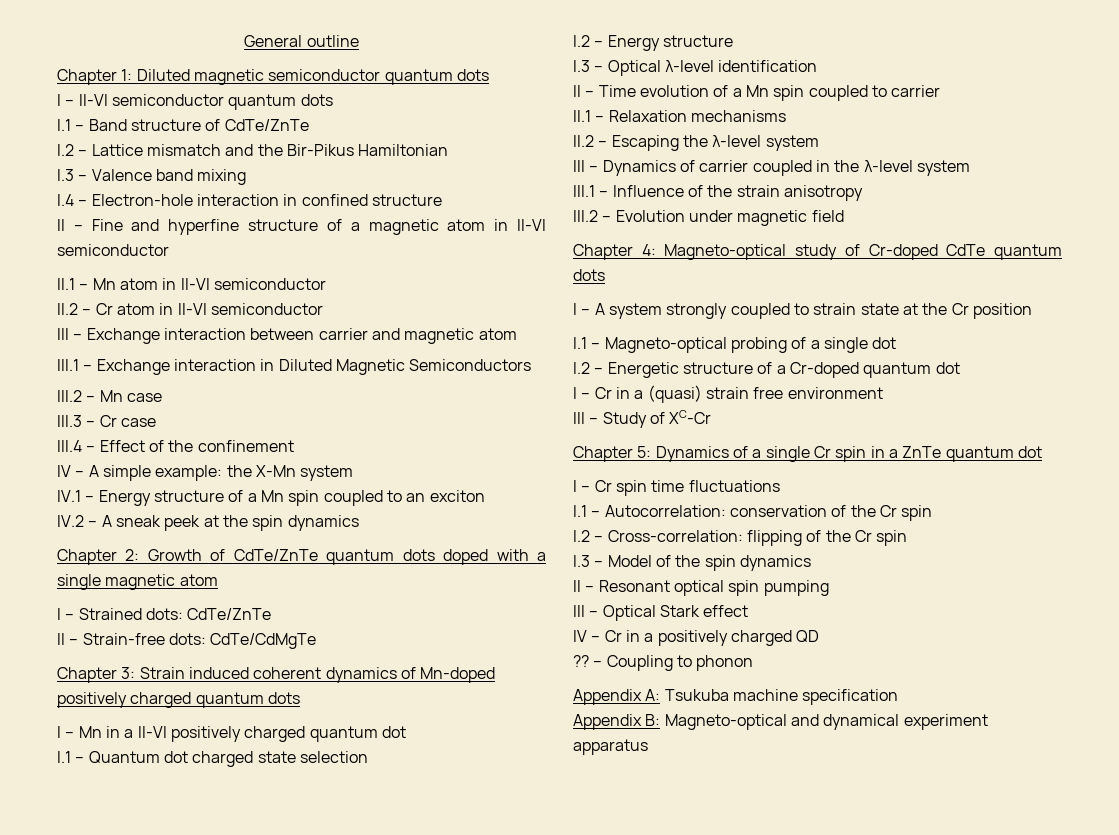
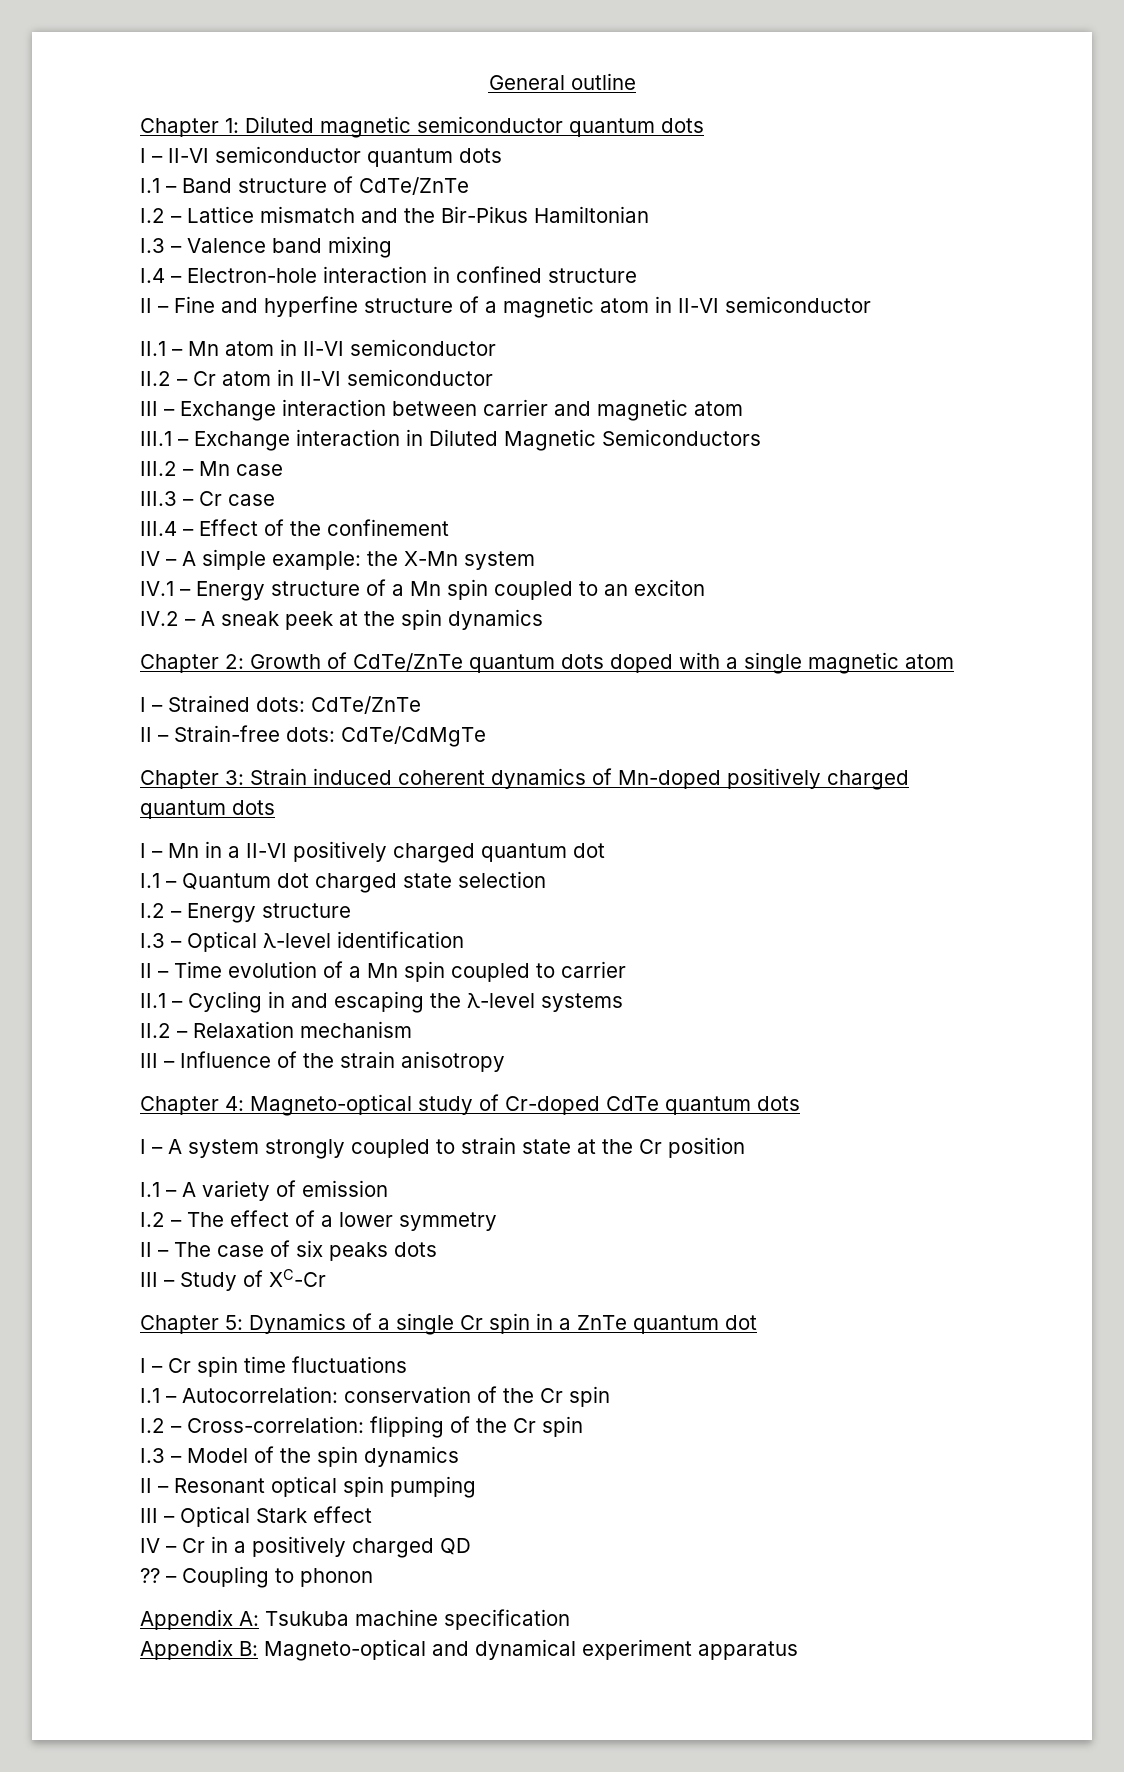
[608,110,786,122] [573,135,819,151] [573,160,970,176] [573,185,595,197] Relaxation mechanisms // II.2 – Escaping the λ-level system // III – Dynamics of carrier coupled in the λ-level system // III.1 -> [188,991,623,1013] [140,1021,412,1038] [140,1053,158,1068] Cycling in and escaping the λ-level systems // II.2 – Relaxation mechanism // III
[573,210,844,226] // III.2 – Evolution under magnetic field -> (505, 1061) none
[604,337,897,353] [573,362,960,378] [573,385,883,403] Magneto-optical probing of a single dot // I.2 – Energetic structure of a Cr-doped quantum dot // I – Cr in a (quasi) strain free environment -> [182,1180,388,1201] [140,1210,497,1231] [140,1240,437,1261] A variety of emission // I.2 – The effect of a lower symmetry // II – The case of six peaks dots

